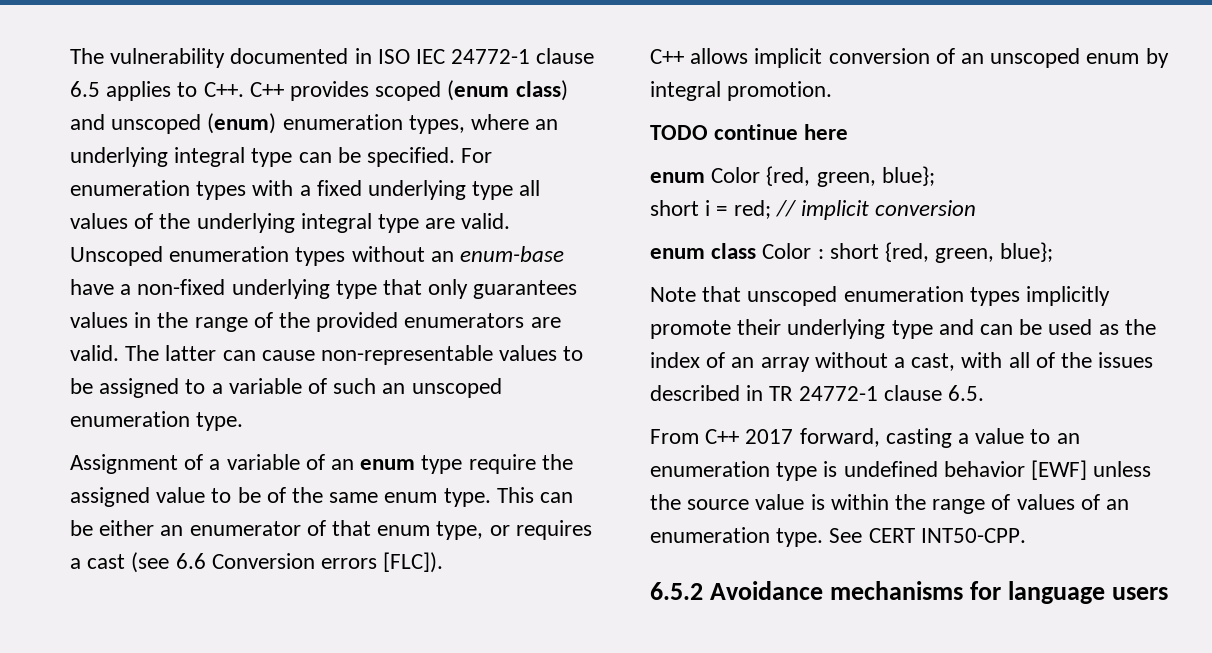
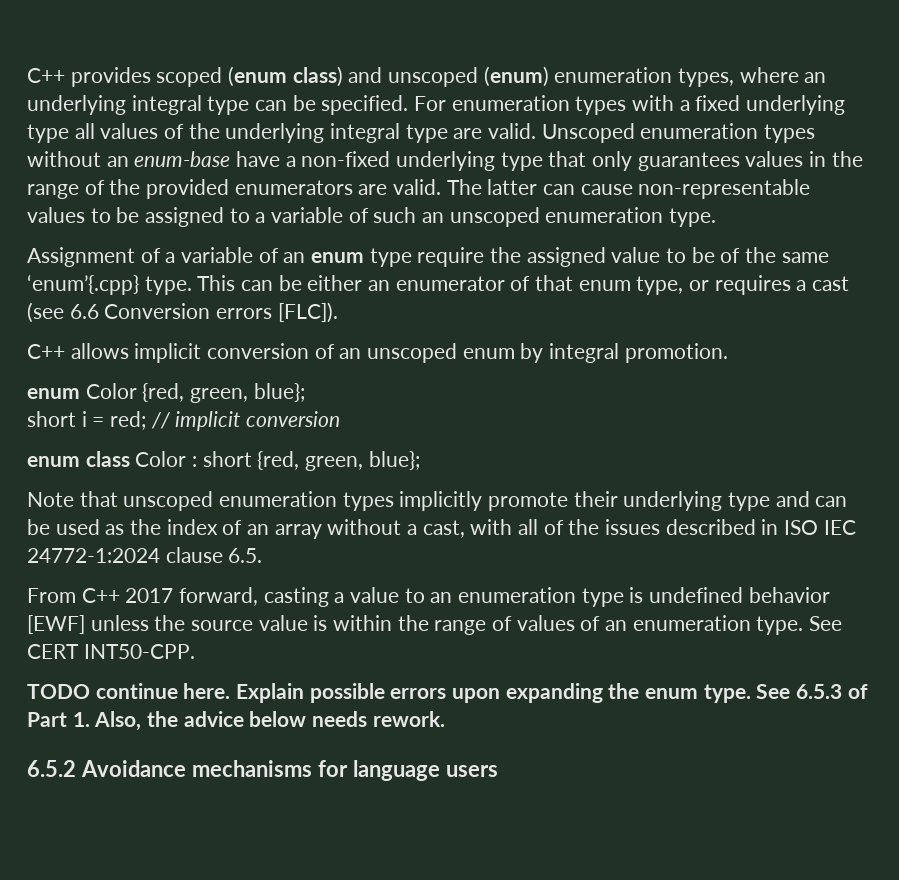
[70,48,595,68] [70,81,244,101] The vulnerability documented in ISO IEC 24772-1 clause 6.5 applies to C++. -> (27, 75) none
[384,492,438,503] enum -> [27,274,139,295] ‘enum’{.cpp}
[650,124,849,140] // TODO continue here -> (728, 353) none
[769,386,878,401] TR 24772-1 -> [784,520,856,535] [27,548,160,563] ISO IEC 24772-1:2024
(1026, 535) none -> [27,683,868,703] [27,711,445,731] // TODO continue here. Explain possible errors upon expanding the enum type. See 6.5.3 of Part 1. Also, the advice below needs rework.

